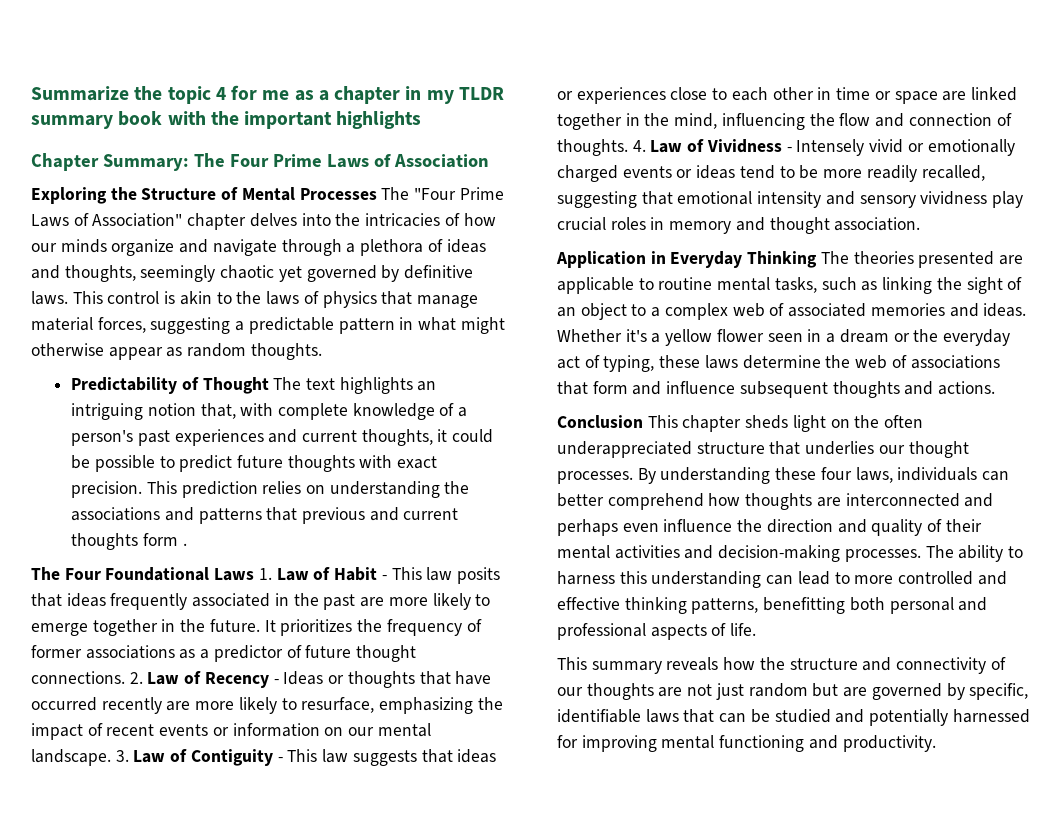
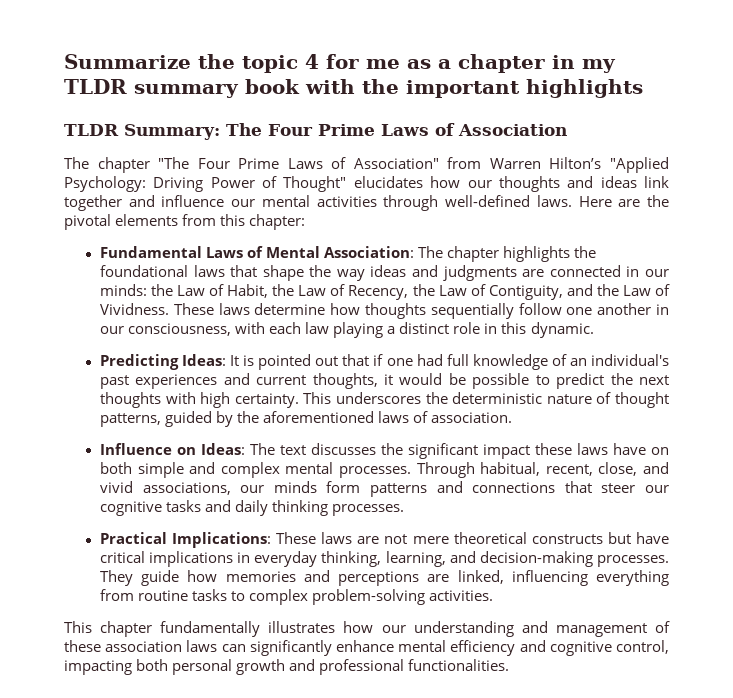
[31,153,99,171] Chapter -> [64,124,119,136] TLDR
[31,187,504,204] [31,213,496,230] [31,239,486,256] [31,265,474,282] [31,291,478,308] [31,317,505,334] [31,343,322,360] [71,377,437,394] [71,403,468,420] [71,430,134,446] Exploring the Structure of Mental Processes The "Four Prime Laws of Association" chapter delves into the intricacies of how our minds organize and navigate through a plethora of ideas and thoughts, seemingly chaotic yet governed by definitive laws. This control is akin to the laws of physics that manage material forces, suggesting a predictable pattern in what might otherwise appear as random thoughts. // Predictability of Thought The text highlights an intriguing notion that, with complete knowledge of a person's -> [64,157,670,173] [64,176,670,192] [64,195,670,211] [64,214,306,230] [99,246,597,262] [99,265,669,281] [99,284,671,300] [99,303,669,319] [99,322,594,338] [99,354,669,370] The chapter "The Four Prime Laws of Association" from Warren Hilton’s "Applied Psychology: Driving Power of Thought" elucidates how our thoughts and ideas link together and influence our mental activities through well-defined laws. Here are the pivotal elements from this chapter: // Fundamental Laws of Mental Association: The chapter highlights the foundational laws that shape the way ideas and judgments are connected in our minds: the Law of Habit, the Law of Recency, the Law of Contiguity, and the Law of Vividness. These laws determine how thoughts sequentially follow one another in our consciousness, with each law playing a distinct role in this dynamic. // Predicting Ideas: It is pointed out that if one had full knowledge of an individual's
[452,429,494,443] could -> [399,373,443,385] would
[237,455,438,472] [71,481,470,498] [71,507,459,524] [71,533,187,550] [31,567,500,584] [31,593,491,610] [31,619,482,636] [31,645,417,662] [31,671,492,688] [31,697,503,714] [31,723,431,740] [31,749,497,766] [557,87,1017,104] [557,113,1012,130] [557,139,1015,156] [557,165,985,182] [557,191,1024,208] [557,217,921,234] [556,251,1024,268] [557,277,1023,294] [557,303,1027,320] [557,329,1010,346] [557,355,1000,372] [557,381,996,398] [557,415,924,432] [557,441,969,458] [557,467,1010,484] [557,493,994,510] [557,519,982,536] [557,545,1024,562] [557,571,1007,588] [557,597,846,614] future thoughts with exact precision. This prediction relies on understanding the associations and patterns that previous and current thoughts form . // The Four Foundational Laws 1. Law of Habit - This law posits that ideas frequently associated in the past are more likely to emerge together in the future. It prioritizes the frequency of former associations as a predictor of future thought connections. 2. Law of Recency - Ideas or thoughts that have occurred recently are more likely to resurface, emphasizing the impact of recent events or information on our mental landscape. 3. Law of Contiguity - This law suggests that ideas or experiences close to each other in time or space are linked together in the mind, influencing the flow and connection of thoughts. 4. Law of Vividness - Intensely vivid or emotionally charged events or ideas tend to be more readily recalled, suggesting that emotional intensity and sensory vividness play crucial roles in memory and thought association. // Application in Everyday Thinking The theories presented are applicable to routine mental tasks, such as linking the sight of an object to a complex web of associated memories and ideas. Whether it's a yellow flower seen in a dream or the everyday act of typing, these laws determine the web of associations that form and influence subsequent thoughts and actions. // Conclusion This chapter sheds light on the often underappreciated structure that underlies our thought processes. By understanding these four laws, individuals can better comprehend how thoughts are interconnected and perhaps even influence the direction and quality of their mental activities and decision-making processes. The ability to harness this understanding can lead to more controlled and effective thinking patterns, benefitting -> [610,373,670,385] [99,392,669,408] [99,411,513,427] [99,443,669,459] [99,462,669,478] [99,481,669,497] [99,500,405,516] [99,532,669,548] [99,551,670,567] [99,570,670,586] [99,589,494,605] [64,621,671,637] [64,640,669,656] [64,660,132,675] the next thoughts with high certainty. This underscores the deterministic nature of thought patterns, guided by the aforementioned laws of association. // Influence on Ideas: The text discusses the significant impact these laws have on both simple and complex mental processes. Through habitual, recent, close, and vivid associations, our minds form patterns and connections that steer our cognitive tasks and daily thinking processes. // Practical Implications: These laws are not mere theoretical constructs but have critical implications in everyday thinking, learning, and decision-making processes. They guide how memories and perceptions are linked, influencing everything from routine tasks to complex problem-solving activities. // This chapter fundamentally illustrates how our understanding and management of these association laws can significantly enhance mental efficiency and cognitive control, impacting
(954, 605) none -> [236,659,286,675] growth
[650,623,757,640] [557,657,1006,674] [557,683,1029,700] [557,709,1030,726] [557,735,936,752] aspects of life. // This summary reveals how the structure and connectivity of our thoughts are not just random but are governed by specific, identifiable laws that can be studied and potentially harnessed for improving mental functioning and productivity. -> [408,659,510,671] functionalities.

